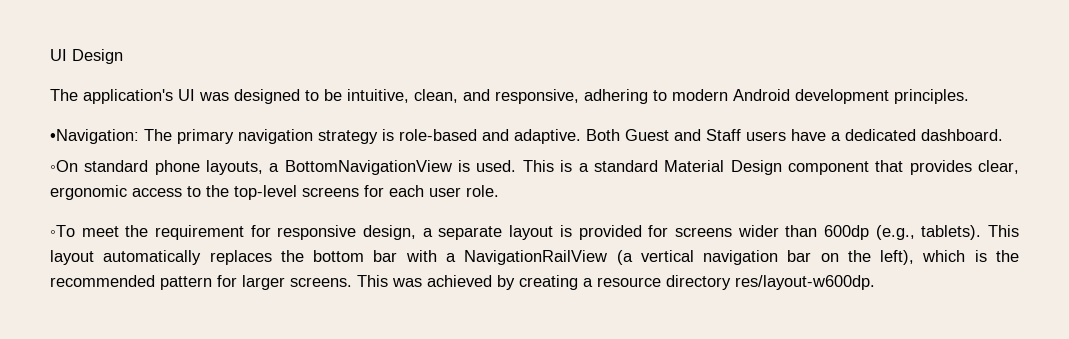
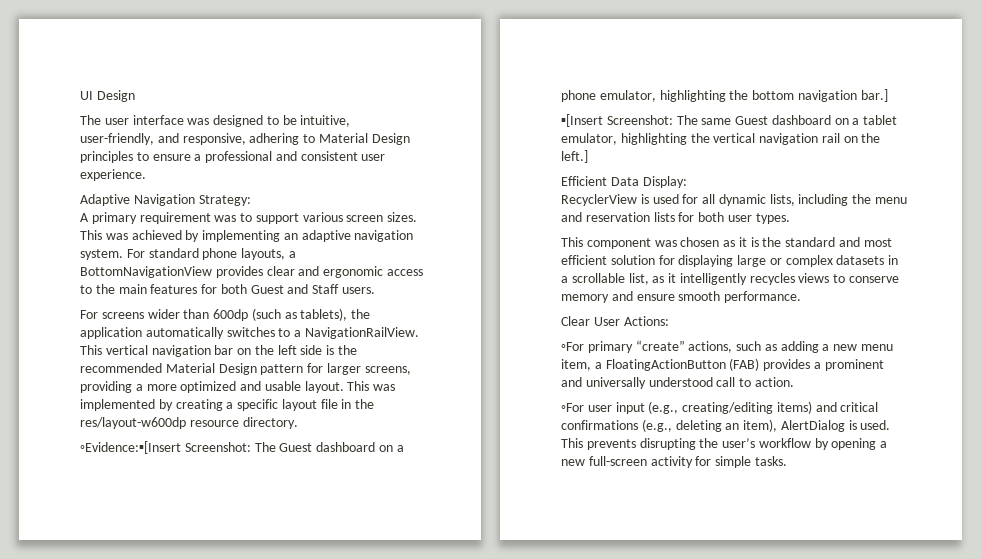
[83,89,195,104] application's UI -> [104,115,184,125] user interface
[414,89,458,103] clean, -> [80,133,154,145] user-friendly,
[672,89,969,104] [50,129,1003,144] [50,160,78,172] modern Android development principles. // •Navigation: The primary navigation strategy is role-based and adaptive. Both Guest and Staff users have a dedicated dashboard. // ◦On -> [318,133,410,145] [80,151,386,163] [80,169,146,181] [80,194,251,206] [80,212,418,224] [80,230,414,242] [80,249,145,260] Material Design principles to ensure a professional and consistent user experience. // Adaptive Navigation Strategy: // A primary requirement was to support various screen sizes. This was achieved by implementing an adaptive navigation system. For
[458,160,1020,175] [50,185,499,200] [50,225,1020,240] [50,250,633,265] is used. This is a standard Material Design component that provides clear, ergonomic access to the top-level screens for each user role. // ◦To meet the requirement for responsive design, a separate layout is provided for screens wider than 600dp (e.g., tablets). This layout automatically replaces the bottom bar with a NavigationRailView (a -> [215,266,423,278] [80,284,376,294] [80,308,371,321] [80,327,419,339] [80,345,102,355] provides clear and ergonomic access to the main features for both Guest and Staff users. // For screens wider than 600dp (such as tablets), the application automatically switches to a NavigationRailView. This
[880,250,966,265] left), which -> [277,345,323,355] left side
(155, 281) none -> [165,363,257,375] Material Design
[290,275,492,287] screens. This was achieved -> [364,366,411,375] [80,381,396,393] [80,399,155,411] screens, providing a more optimized and usable layout. This was implemented
[597,275,875,290] resource directory res/layout-w600dp. -> [237,399,375,411] [80,417,298,429] [80,441,404,454] [561,89,888,102] [561,114,898,127] [561,133,881,145] [561,150,588,163] [561,176,687,188] [561,194,908,206] [561,212,790,224] [561,237,892,249] [561,255,899,267] [561,273,900,285] [561,291,802,303] [561,316,669,326] [561,340,894,353] [561,358,884,371] [561,377,794,389] [561,401,879,414] [561,419,891,432] [561,438,888,450] [561,456,787,468] specific layout file in the res/layout-w600dp resource directory. // ◦Evidence:▪[Insert Screenshot: The Guest dashboard on a phone emulator, highlighting the bottom navigation bar.] // ▪[Insert Screenshot: The same Guest dashboard on a tablet emulator, highlighting the vertical navigation rail on the left.] // Efficient Data Display: // RecyclerView is used for all dynamic lists, including the menu and reservation lists for both user types. // This component was chosen as it is the standard and most efficient solution for displaying large or complex datasets in a scrollable list, as it intelligently recycles views to conserve memory and ensure smooth performance. // Clear User Actions: // ◦For primary “create” actions, such as adding a new menu item, a FloatingActionButton (FAB) provides a prominent and universally understood call to action. // ◦For user input (e.g., creating/editing items) and critical confirmations (e.g., deleting an item), AlertDialog is used. This prevents disrupting the user’s workflow by opening a new full-screen activity for simple tasks.

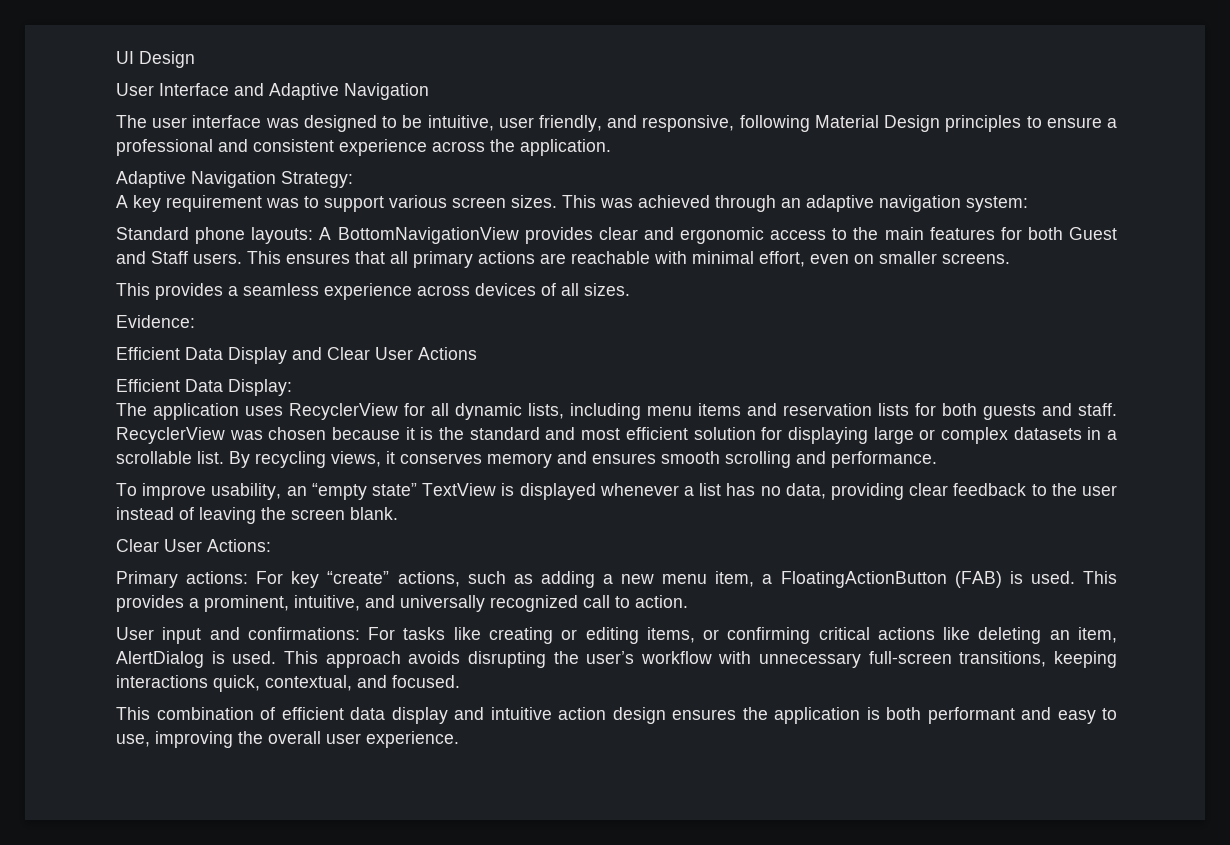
(135, 96) none -> [116,83,429,100] // User Interface and Adaptive Navigation
[80,133,316,145] user-friendly, and responsive, adhering to -> [498,115,810,132] user friendly, and responsive, following
[361,154,386,161] [80,169,146,181] user experience. -> [339,139,611,156] experience across the application.
[91,212,137,224] primary -> [133,195,161,212] key
[185,230,281,242] by implementing -> [715,195,776,212] through
[80,248,296,260] system. For standard phone layouts, a -> [966,196,1028,212] [116,227,332,244] system: // Standard phone layouts: A
[80,308,371,321] [80,327,419,339] [80,345,358,357] [80,363,411,375] [80,381,396,393] [80,399,375,411] [80,417,298,429] [80,441,404,454] [561,89,888,102] [561,114,898,127] [561,133,881,145] [561,150,588,163] // For screens wider than 600dp (such as tablets), the application automatically switches to a NavigationRailView. This vertical navigation bar on the left side is the recommended Material Design pattern for larger screens, providing a more optimized and usable layout. This was implemented by creating a specific layout file in the res/layout-w600dp resource directory. // ◦Evidence:▪[Insert Screenshot: The Guest dashboard on a phone emulator, highlighting the bottom navigation bar.] // ▪[Insert Screenshot: The same Guest dashboard on a tablet emulator, highlighting the vertical navigation rail on the left.] -> [247,251,1010,268] [116,283,630,300] [116,315,195,328] [116,347,477,364] This ensures that all primary actions are reachable with minimal effort, even on smaller screens. // This provides a seamless experience across devices of all sizes. // Evidence: // Efficient Data Display and Clear User Actions
[561,194,679,206] RecyclerView is used -> [116,403,398,420] The application uses RecyclerView
[852,194,908,204] the menu -> [647,403,741,416] menu items
[727,213,790,224] [561,237,651,249] user types. // This component -> [983,403,1117,420] [116,427,225,444] guests and staff. RecyclerView
[723,240,736,247] as -> [332,427,401,440] because
[628,273,900,285] [561,291,802,303] list, as it intelligently recycles views to conserve memory and ensure smooth performance. -> [197,451,937,468] [116,483,1118,500] [116,507,398,524] list. By recycling views, it conserves memory and ensures smooth scrolling and performance. // To improve usability, an “empty state” TextView is displayed whenever a list has no data, providing clear feedback to the user instead of leaving the screen blank.
[561,341,633,353] ◦For primary -> [116,571,320,588] Primary actions: For key
[763,359,884,371] provides a prominent -> [1009,571,1117,584] [116,595,360,612] is used. This provides a prominent, intuitive,
[648,377,713,387] understood -> [490,595,578,612] recognized
[561,401,879,414] [561,419,672,432] ◦For user input (e.g., creating/editing items) and critical confirmations (e.g., -> [116,627,971,644] User input and confirmations: For tasks like creating or editing items, or confirming critical actions like
[743,419,778,432] item), -> [1078,627,1118,643] item,
[586,439,636,450] prevents -> [325,651,461,668] approach avoids
[814,438,888,450] [561,456,787,468] by opening a new full-screen activity for simple tasks. -> [718,651,1117,668] [116,675,460,692] [116,707,1117,724] [116,731,459,748] with unnecessary full-screen transitions, keeping interactions quick, contextual, and focused. // This combination of efficient data display and intuitive action design ensures the application is both performant and easy to use, improving the overall user experience.

